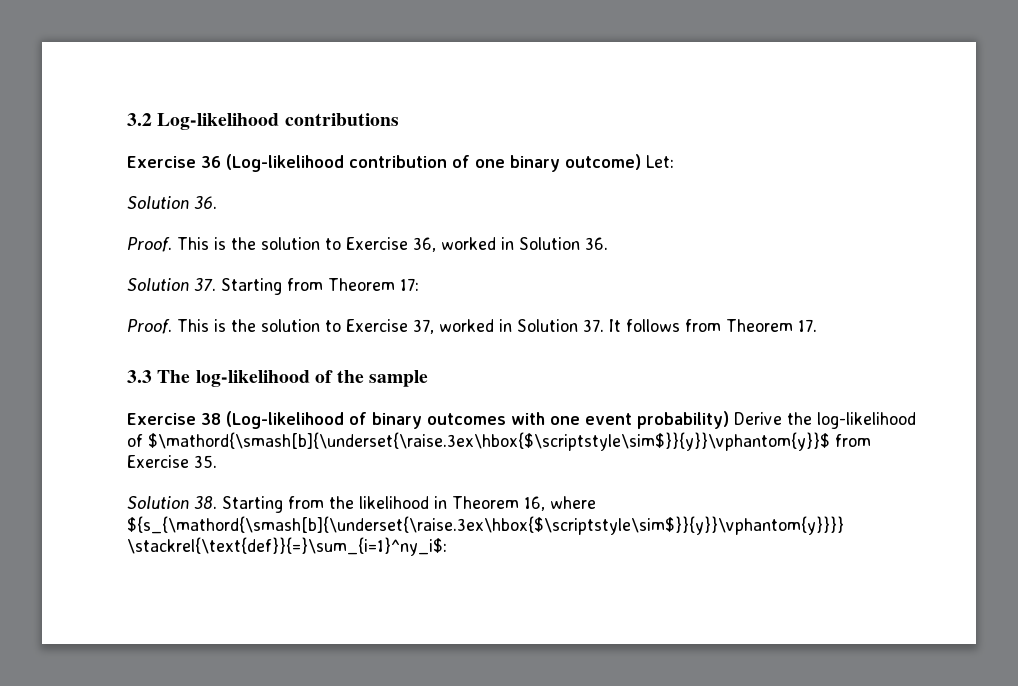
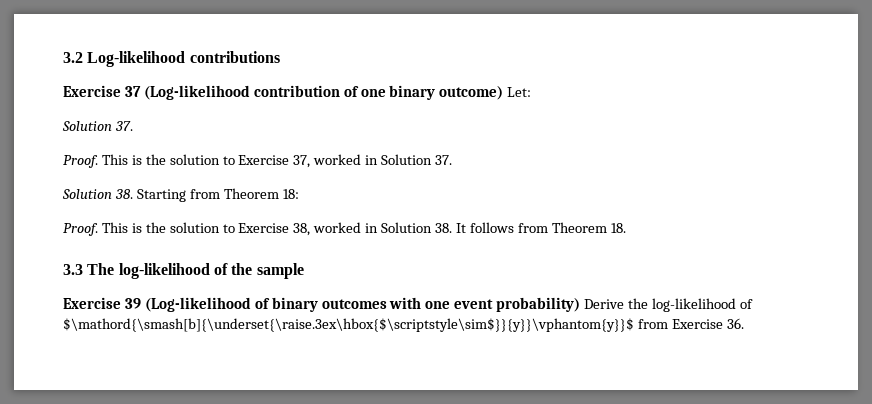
[201,156,221,168] 36 -> [124,86,141,97] 37
[194,196,217,209] [127,237,608,252] [127,278,419,295] 36. // Proof. This is the solution to Exercise 36, worked in Solution 36. // Solution 37. Starting from Theorem 17: -> [114,121,133,131] 37.
(604, 325) none -> [62,188,299,202] [63,222,453,236] // Solution 38. Starting from Theorem 18: // Proof. This is the solution to Exercise 38, worked in Solution 38.
[798,319,817,332] 17. -> [610,223,626,233] 18.
[201,413,221,425] 38 -> [124,298,141,309] 39
[194,455,217,468] [127,496,596,513] [127,516,844,535] [127,537,447,556] 35. // Solution 38. Starting from the likelihood in Theorem 16, where ${s_{\mathord{\smash[b]{\underset{\raise.3ex\hbox{$\scriptstyle\sim$}}{y}}\vphantom{y}}}} \stackrel{\text{def}}{=}\sum_{i=1}^ny_i$: -> [726,318,744,329] 36.

